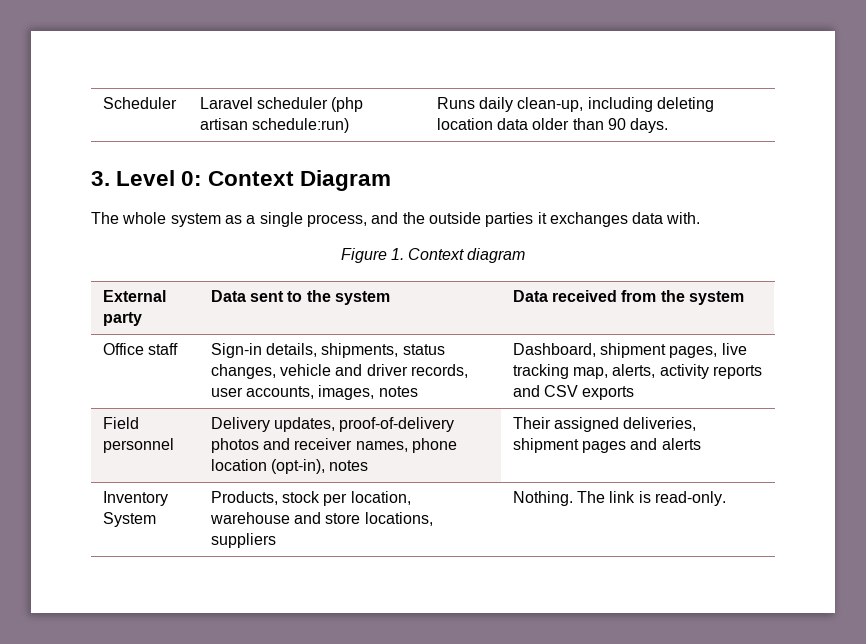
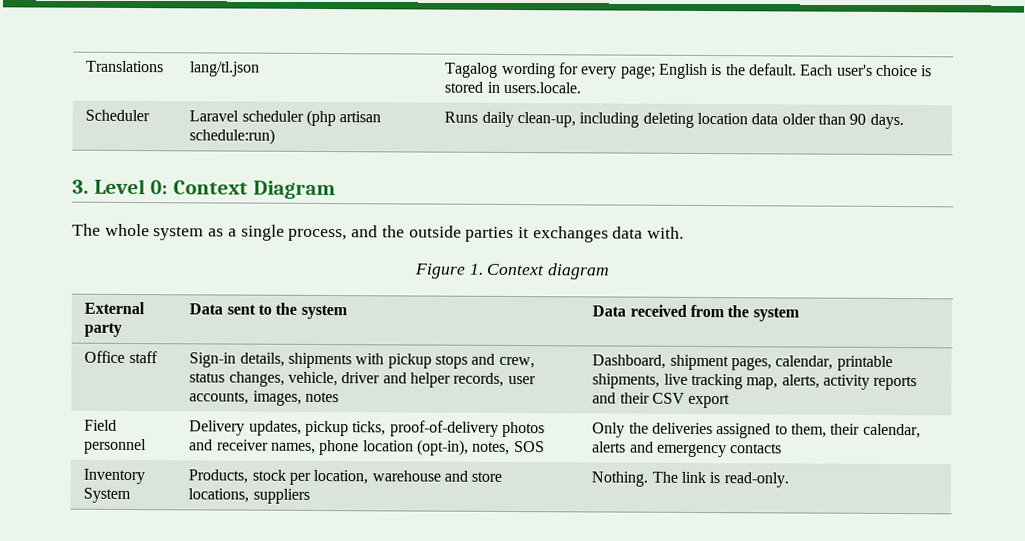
(102, 103) none -> [86,60,165,73] [190,61,261,77] [445,62,933,80] [444,81,582,94] Translations | lang/tl.json | Tagalog wording for every page; English is the default. Each user's choice is stored in users.locale. //
[321,343,445,358] [210,364,408,379] shipments, status changes, vehicle and driver -> [288,352,535,369] [189,371,452,388] shipments with pickup stops and crew, status changes, vehicle, driver and helper
(718, 352) none -> [775,355,893,371] [592,373,661,389] calendar, printable shipments,
[543,385,635,400] CSV exports -> [619,392,731,409] their CSV export
(335, 424) none -> [305,420,387,437] pickup ticks,
[329,460,369,471] [512,417,697,432] [512,438,701,453] notes | Their assigned deliveries, shipment pages and alerts -> [472,441,545,455] [592,422,921,439] [592,441,783,458] notes, SOS | Only the deliveries assigned to them, their calendar, alerts and emergency contacts

